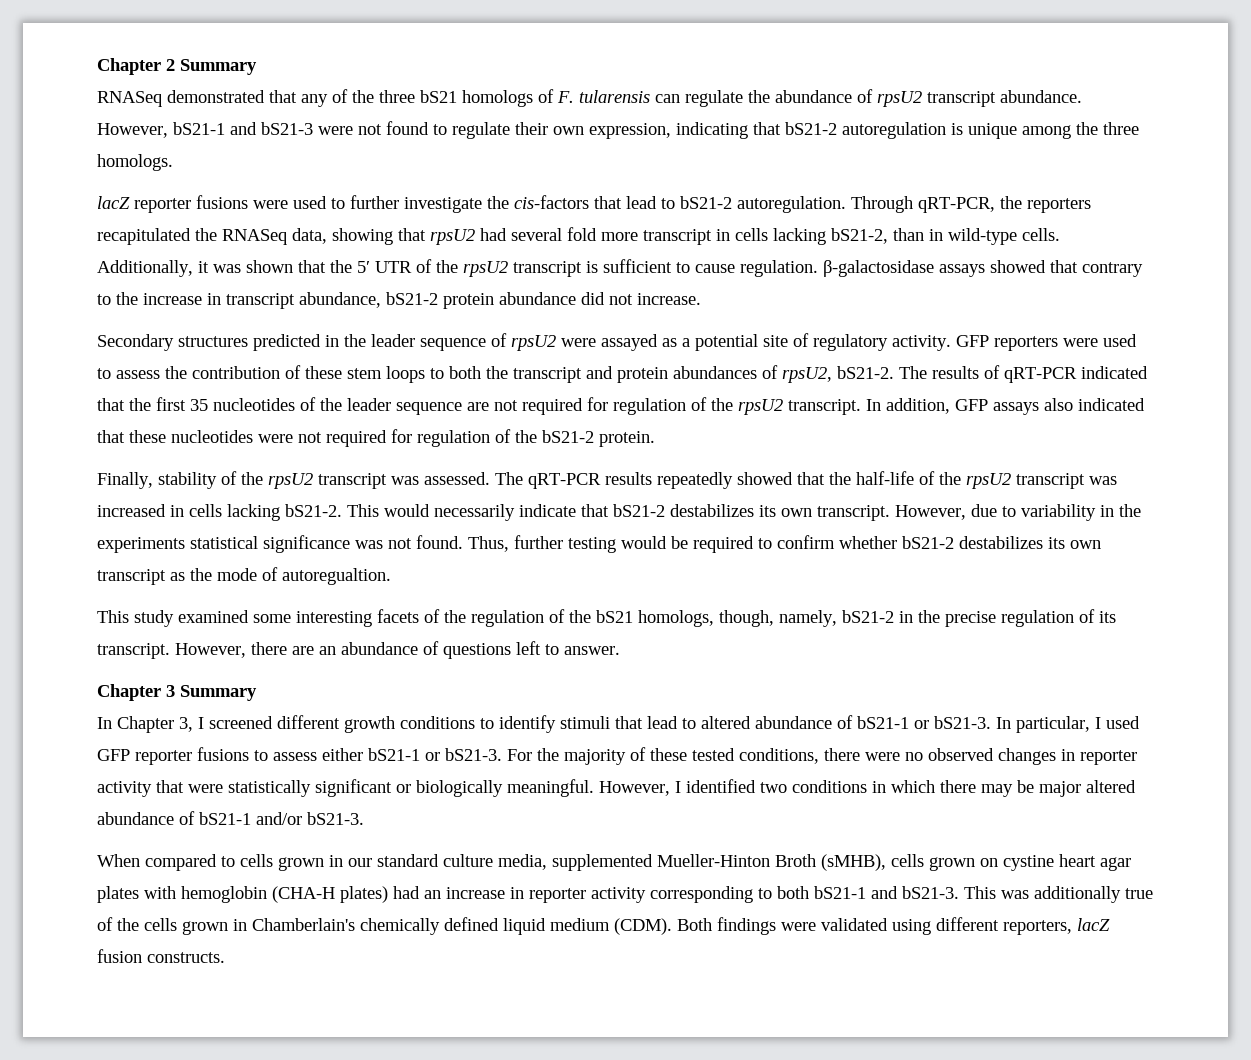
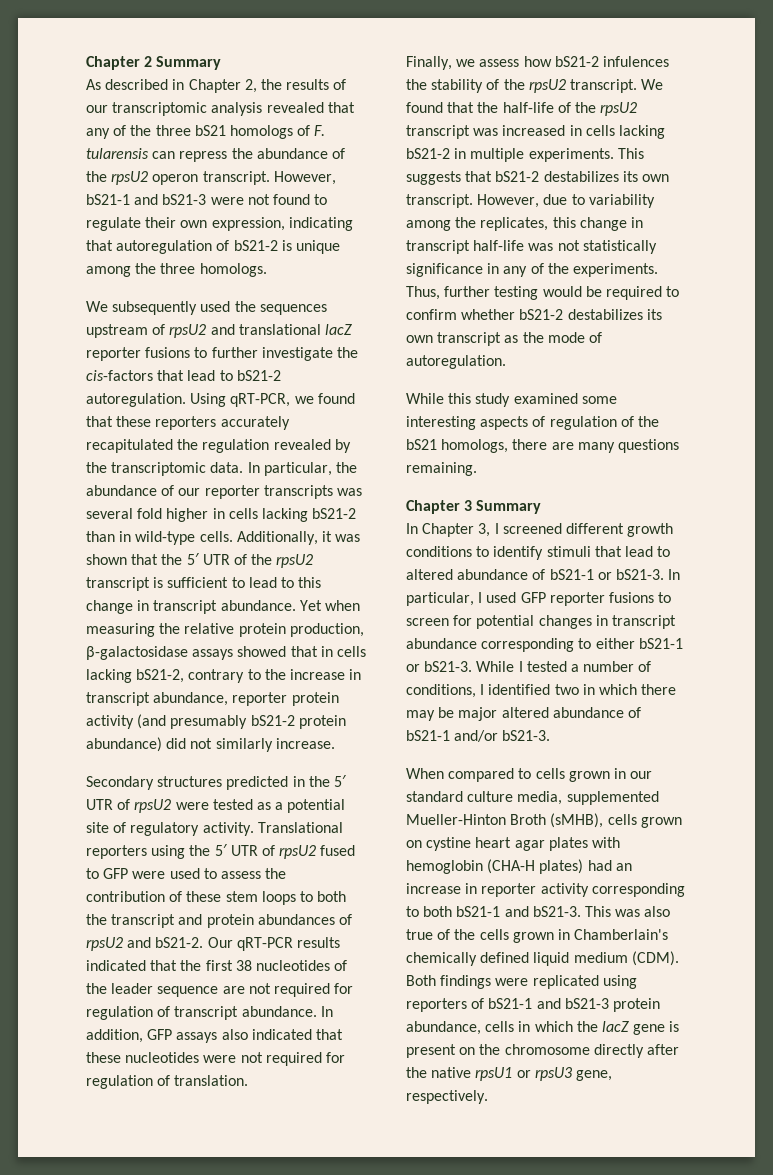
[97,90,265,107] RNASeq demonstrated -> [86,79,347,93] [86,102,324,116] As described in Chapter 2, the results of our transcriptomic analysis revealed
[685,89,1082,107] regulate the abundance of rpsU2 transcript abundance. -> [179,148,345,162] [86,171,270,185] repress the abundance of the rpsU2 operon transcript.
[785,122,946,139] bS21-2 autoregulation -> [116,240,278,254] autoregulation of bS21-2
(173, 162) none -> [86,301,327,315] [86,324,321,338] We subsequently used the sequences upstream of rpsU2 and translational
[253,196,327,209] were used -> (191, 352) none
[851,196,1091,213] [97,227,888,245] Through qRT-PCR, the reporters recapitulated the RNASeq data, showing that rpsU2 had several fold more transcript in cells lacking bS21-2, -> [190,393,355,407] [86,416,290,430] [86,439,351,453] [86,462,357,476] [86,485,362,499] [86,508,357,522] Using qRT-PCR, we found that these reporters accurately recapitulated the regulation revealed by the transcriptomic data. In particular, the abundance of our reporter transcripts was several fold higher in cells lacking bS21-2
[695,260,1078,277] cause regulation. β-galactosidase assays showed that -> [248,577,322,588] [86,600,360,614] [86,623,364,637] [86,646,366,660] [86,669,185,683] lead to this change in transcript abundance. Yet when measuring the relative protein production, β-galactosidase assays showed that in cells lacking bS21-2,
(381, 300) none -> [232,692,339,706] [86,714,248,729] reporter protein activity (and presumably
[499,292,576,305] abundance -> [86,737,162,752] abundance)
(633, 299) none -> [215,738,273,752] similarly
[371,334,486,351] leader sequence -> [333,775,346,787] [86,799,113,810] 5′ UTR
[601,334,658,351] assayed -> [212,799,253,810] tested
[956,335,1058,351] GFP reporters -> [257,822,343,833] [86,844,356,859] [86,868,129,879] Translational reporters using the 5′ UTR of rpsU2 fused to GFP
[782,365,1077,383] rpsU2, bS21-2. The results of qRT-PCR -> [86,937,340,951] rpsU2 and bS21-2. Our qRT-PCR results
[190,399,208,411] 35 -> [235,960,252,971] 38
[711,398,861,415] the rpsU2 transcript. -> [174,1006,317,1020] transcript abundance.
[515,430,655,447] [97,471,793,489] the bS21-2 protein. // Finally, stability of the rpsU2 transcript was assessed. The qRT-PCR results repeatedly showed -> [174,1075,249,1086] [406,56,669,70] [406,79,664,93] [406,102,443,113] translation. // Finally, we assess how bS21-2 infulences the stability of the rpsU2 transcript. We found
[285,504,576,521] bS21-2. This would necessarily indicate -> [406,148,644,162] [406,171,461,185] bS21-2 in multiple experiments. This suggests
[1100,504,1141,517] [97,535,463,553] in the experiments statistical significance was not found. -> [406,217,643,231] [406,240,657,254] [406,263,658,277] among the replicates, this change in transcript half-life was not statistically significance in any of the experiments.
[282,568,391,585] [97,610,129,623] autoregualtion. // This -> [406,355,506,369] [406,393,472,404] autoregulation. // While this
[377,609,466,623] facets of the -> [480,416,546,430] aspects of
[719,609,1116,627] [97,641,620,659] though, namely, bS21-2 in the precise regulation of its transcript. However, there are an abundance of questions left to answer. -> [512,439,679,453] [406,462,477,476] there are many questions remaining.
[273,747,1137,765] [97,779,670,797] assess either bS21-1 or bS21-3. For the majority of these tested conditions, there were no observed changes in reporter activity that were statistically significant or biologically meaningful. However, -> [406,615,676,629] [406,638,683,652] [406,661,652,672] [406,684,476,698] screen for potential changes in transcript abundance corresponding to either bS21-1 or bS21-3. While I tested a number of conditions,
[792,780,867,793] conditions -> (579, 689) none
[1034,886,1121,903] additionally -> [644,906,671,917] also
[821,917,1110,935] [97,949,225,963] validated using different reporters, lacZ fusion constructs. -> [532,975,637,989] [406,998,660,1012] [406,1021,680,1035] [406,1044,679,1058] [406,1067,612,1081] [406,1090,488,1104] replicated using reporters of bS21-1 and bS21-3 protein abundance, cells in which the lacZ gene is present on the chromosome directly after the native rpsU1 or rpsU3 gene, respectively.

